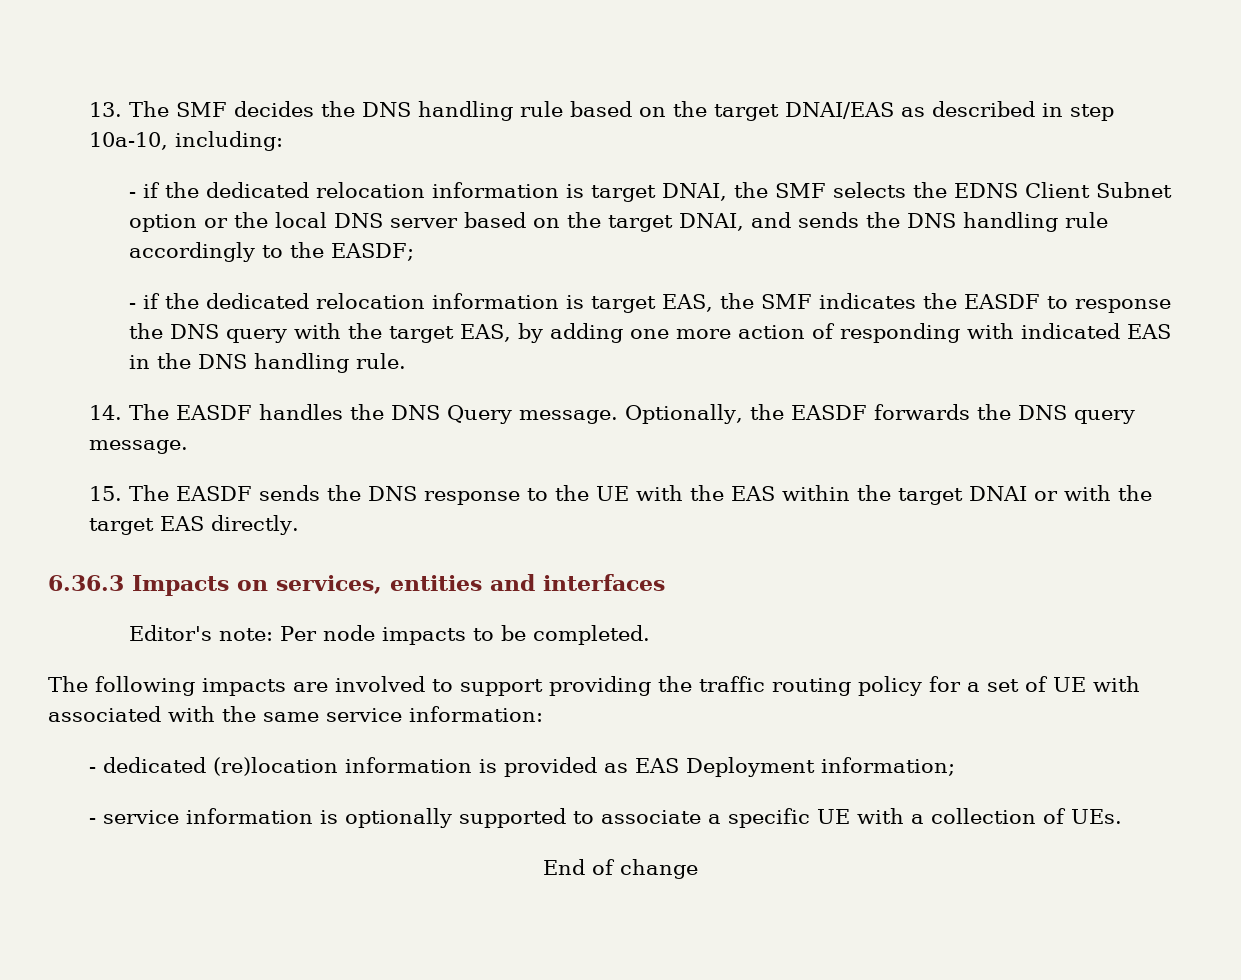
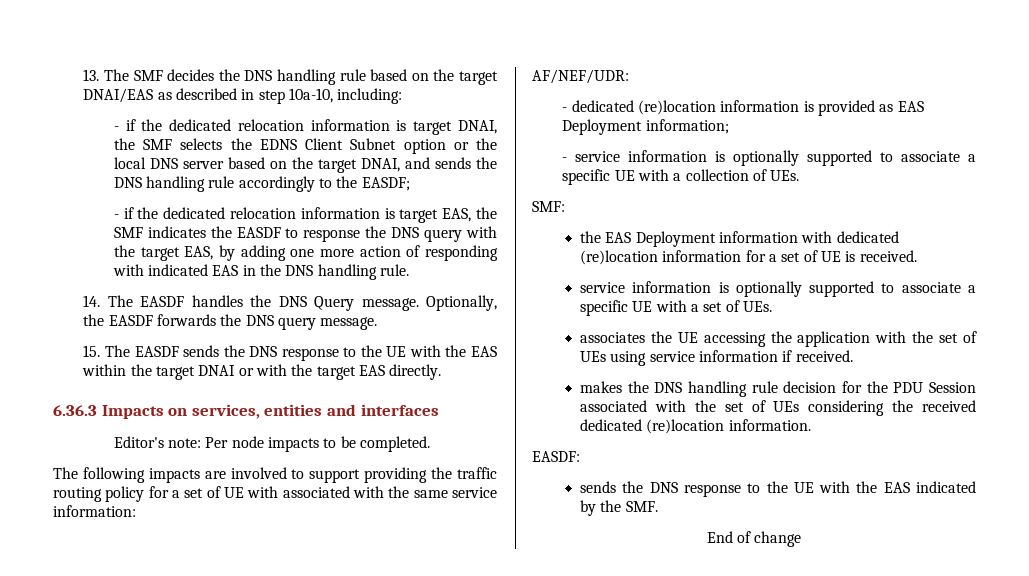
(543, 714) none -> [532,69,629,84] // AF/NEF/UDR:
(1122, 816) none -> [532,201,565,212] [580,231,899,247] [580,250,917,265] [580,281,976,297] [580,300,772,316] [580,331,977,347] [580,350,853,366] [580,381,976,397] [580,400,977,416] [580,419,811,434] [532,451,580,462] [580,481,976,497] [580,500,658,516] // SMF: // the EAS Deployment information with dedicated (re)location information for a set of UE is received. // service information is optionally supported to associate a specific UE with a set of UEs. // associates the UE accessing the application with the set of UEs using service information if received. // makes the DNS handling rule decision for the PDU Session associated with the set of UEs considering the received dedicated (re)location information. // EASDF: // sends the DNS response to the UE with the EAS indicated by the SMF.

